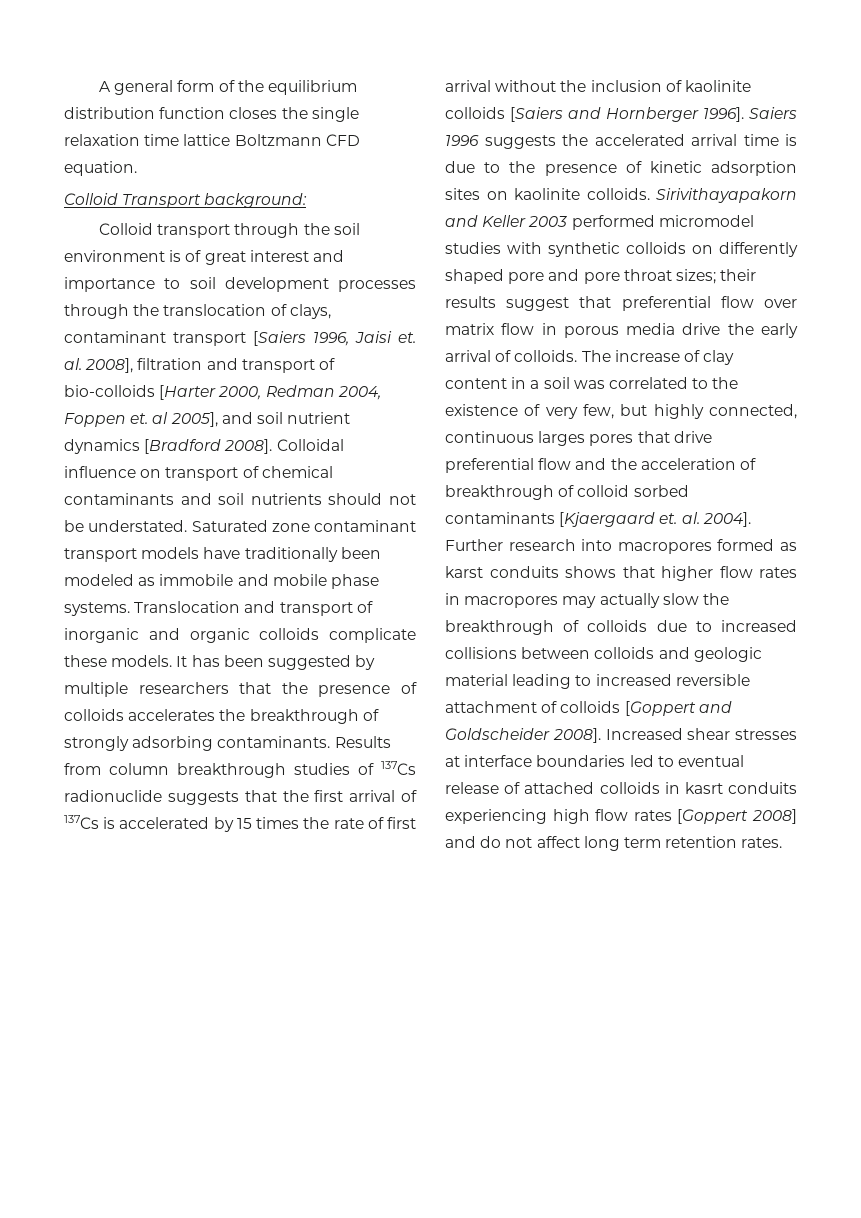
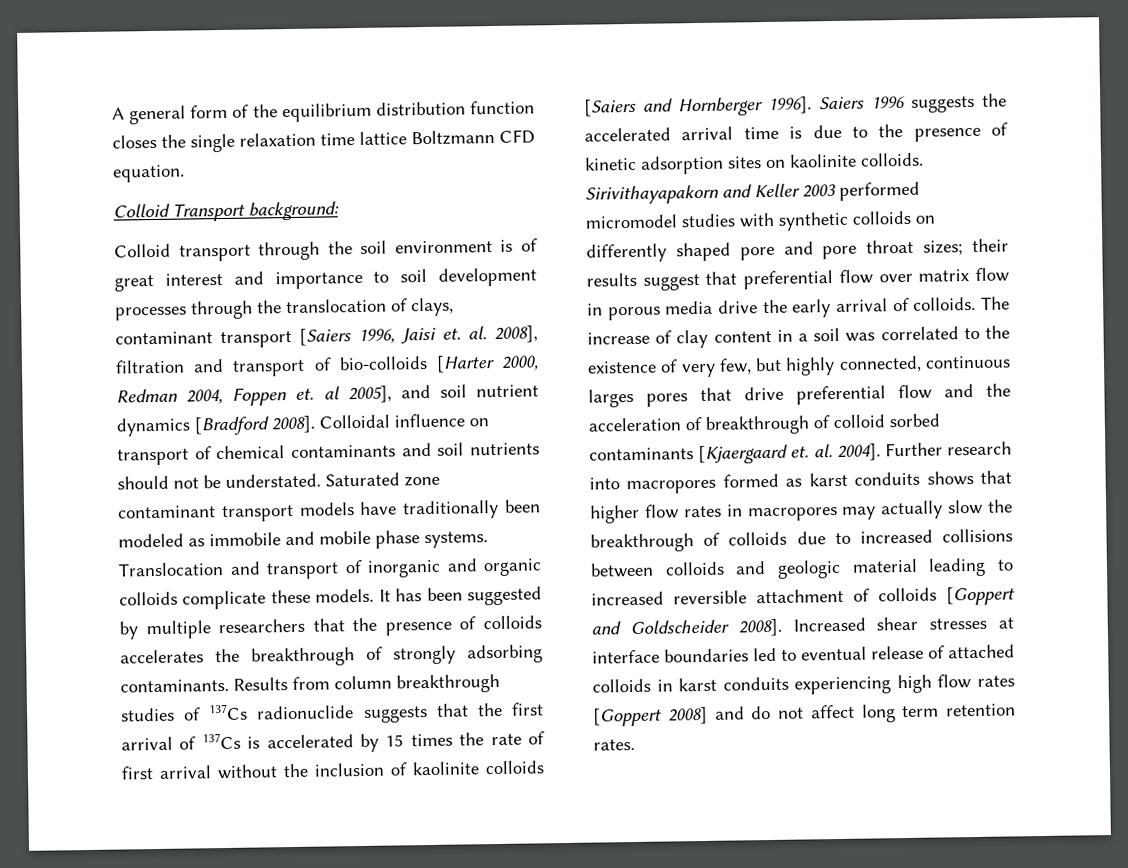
[684,782,723,794] kasrt -> [678,677,718,692] karst

